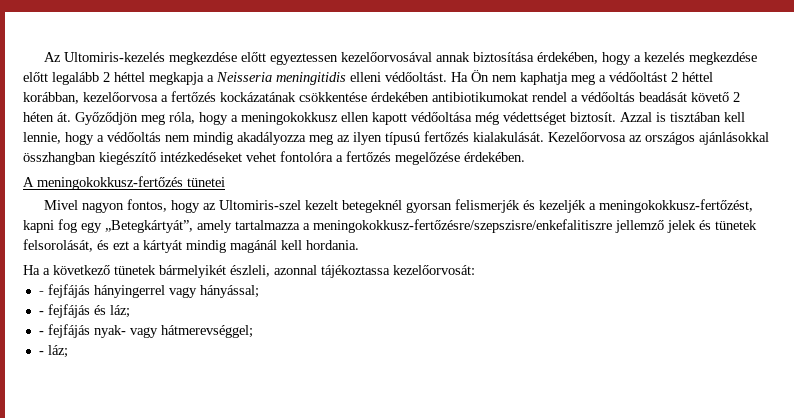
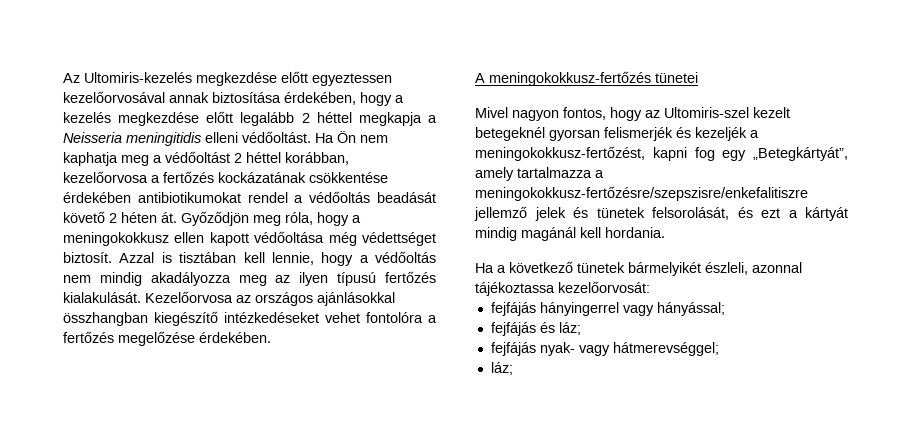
[38,291,44,295] - -> (650, 287) none
[38,311,44,315] - -> (725, 309) none
[38,331,44,335] - -> (581, 328) none
[38,351,44,355] - -> (719, 349) none

